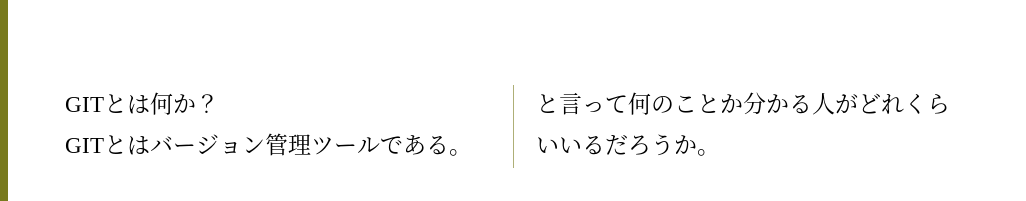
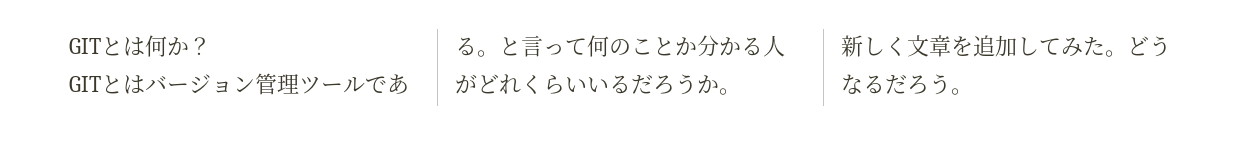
(720, 152) none -> [841,35,1171,57] [841,74,973,95] // 新しく文章を追加してみた。どうなるだろう。

